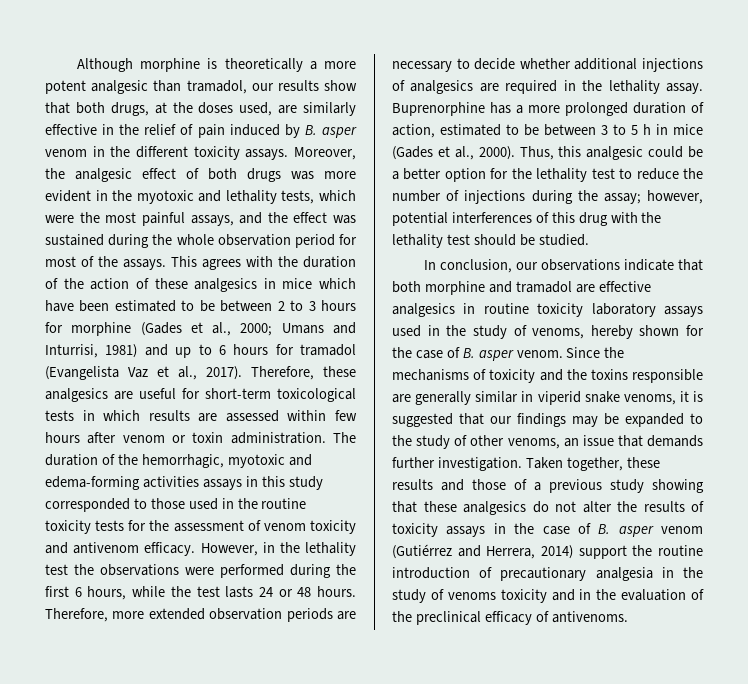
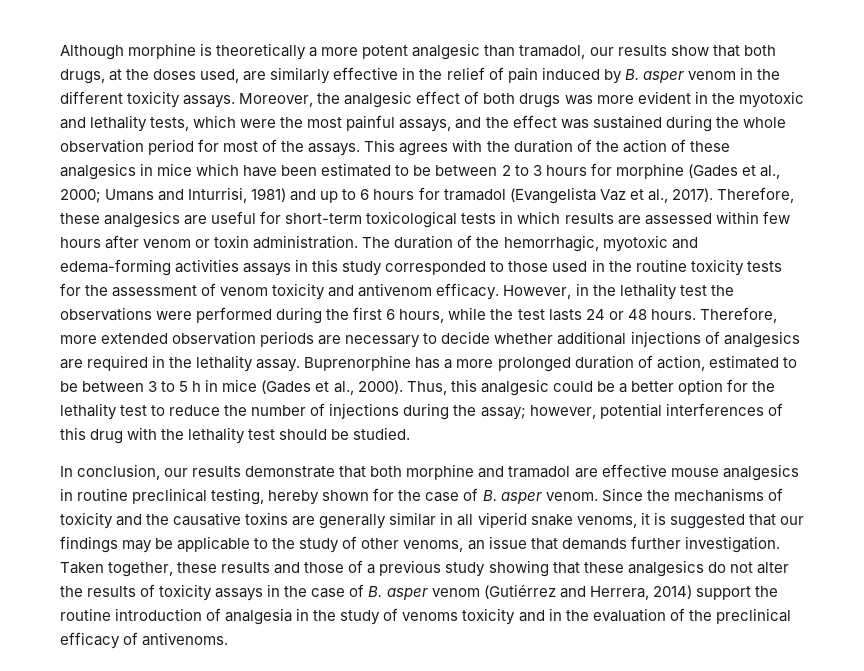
[540,259,674,271] observations indicate -> [192,466,336,478] results demonstrate
(651, 286) none -> [670,468,719,477] mouse
[537,303,703,317] [392,325,585,339] toxicity laboratory assays used in the study of venoms, -> [132,488,265,505] preclinical testing,
[590,369,703,383] toxins responsible -> [173,512,289,526] causative toxins
(534, 396) none -> [457,514,474,526] all
[625,413,684,427] expanded -> [177,536,251,552] applicable
[500,567,587,581] precautionary -> (222, 614) none

